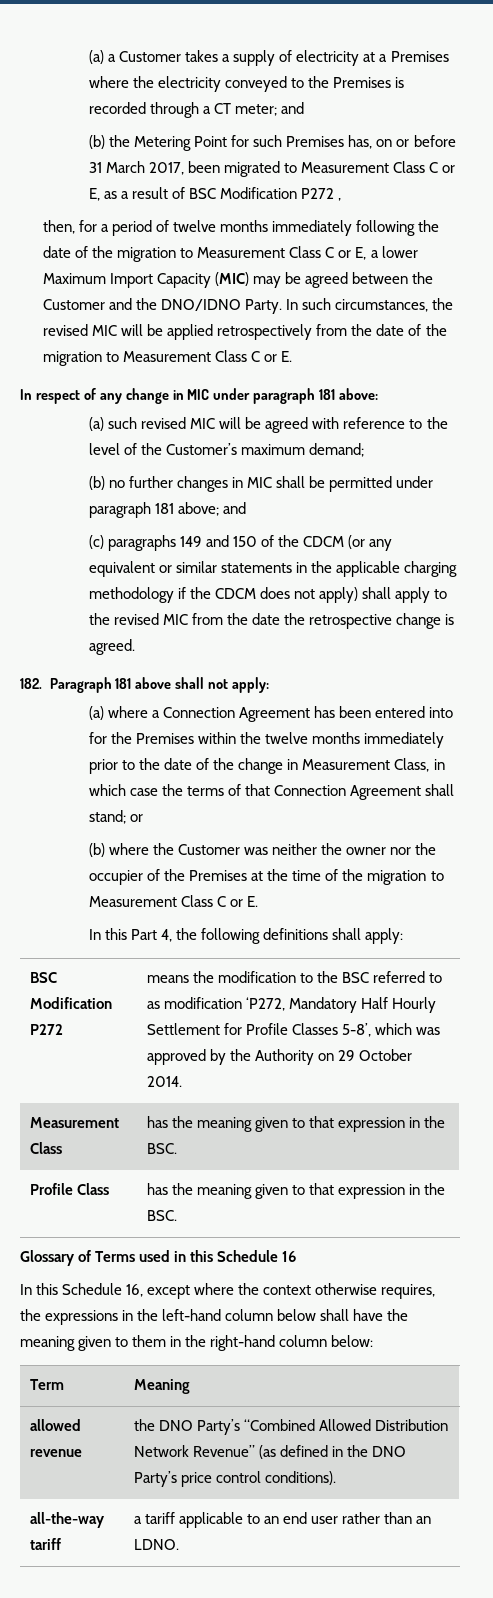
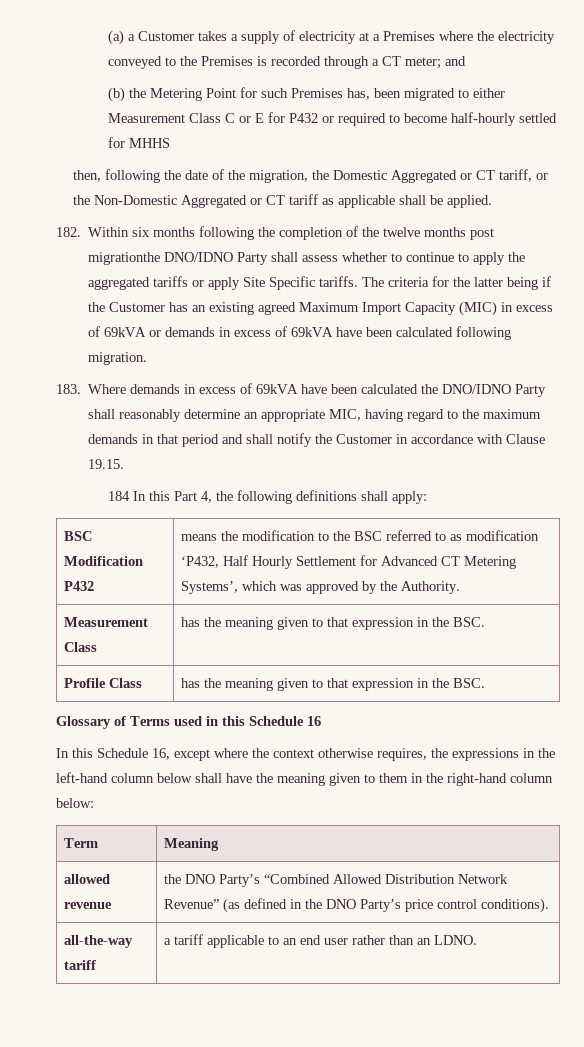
[376,135,456,147] [89,161,185,175] on or before 31 March 2017, -> (370, 94) none
[301,161,456,173] [89,187,342,201] [43,220,353,236] Measurement Class C or E, as a result of BSC Modification P272 , // then, for a period of twelve months immediately -> [472,88,505,98] [107,112,557,126] [107,137,170,148] [73,170,102,182] either Measurement Class C or E for P432 or required to become half-hourly settled for MHHS // then,
[117,246,418,262] [43,272,434,288] [43,298,454,314] [43,324,447,340] [43,350,293,366] [20,388,379,404] [89,417,448,433] [89,443,365,457] [89,476,434,492] [89,502,247,518] [89,535,393,551] [89,561,458,577] [89,587,448,603] [89,613,455,629] [89,639,136,655] [20,677,270,693] [89,706,454,722] [89,732,445,748] [89,758,445,774] [89,784,455,800] [89,810,144,824] [89,843,437,857] [89,869,444,885] [89,895,259,907] migration to Measurement Class C or E, a lower Maximum Import Capacity (MIC) may be agreed between the Customer and the DNO/IDNO Party. In such circumstances, the revised MIC will be applied retrospectively from the date of the migration to Measurement Class C or E. // In respect of any change in MIC under paragraph 181 above: // (a) such revised MIC will be agreed with reference to the level of the Customer’s maximum demand; // (b) no further changes in MIC shall be permitted under paragraph 181 above; and // (c) paragraphs 149 and 150 of the CDCM (or any equivalent or similar statements in the applicable charging methodology if the CDCM does not apply) shall apply to the revised MIC from the date the retrospective change is agreed. // 182. Paragraph 181 above shall not apply: // (a) where a Connection Agreement has been entered into for the Premises within the twelve months immediately prior to the date of the change in Measurement Class, in which case the terms of that Connection Agreement shall stand; or // (b) where the Customer was neither the owner nor the occupier of the Premises at the time of the migration to Measurement Class C or E. // -> [249,169,549,183] [73,194,493,208] [56,226,495,240] [88,252,526,265] [88,276,552,290] [88,301,554,316] [88,326,512,340] [88,352,148,365] [56,383,547,397] [88,409,542,422] [88,433,546,447] [88,459,125,469] [107,491,130,501] migration, the Domestic Aggregated or CT tariff, or the Non-Domestic Aggregated or CT tariff as applicable shall be applied. // 182. Within six months following the completion of the twelve months post migrationthe DNO/IDNO Party shall assess whether to continue to apply the aggregated tariffs or apply Site Specific tariffs. The criteria for the latter being if the Customer has an existing agreed Maximum Import Capacity (MIC) in excess of 69kVA or demands in excess of 69kVA have been calculated following migration. // 183. Where demands in excess of 69kVA have been calculated the DNO/IDNO Party shall reasonably determine an appropriate MIC, having regard to the maximum demands in that period and shall notify the Customer in accordance with Clause 19.15. // 184
[29,1024,63,1035] P272 -> [63,581,94,591] P432
[245,997,357,1013] ‘P272, Mandatory -> [180,556,219,568] ‘P432,
[245,1023,371,1037] Profile Classes 5-8’, -> [380,556,516,569] [180,581,238,594] Advanced CT Metering Systems’,
[254,1049,413,1065] [146,1076,182,1087] Authority on 29 October 2014. -> [400,581,460,594] Authority.

